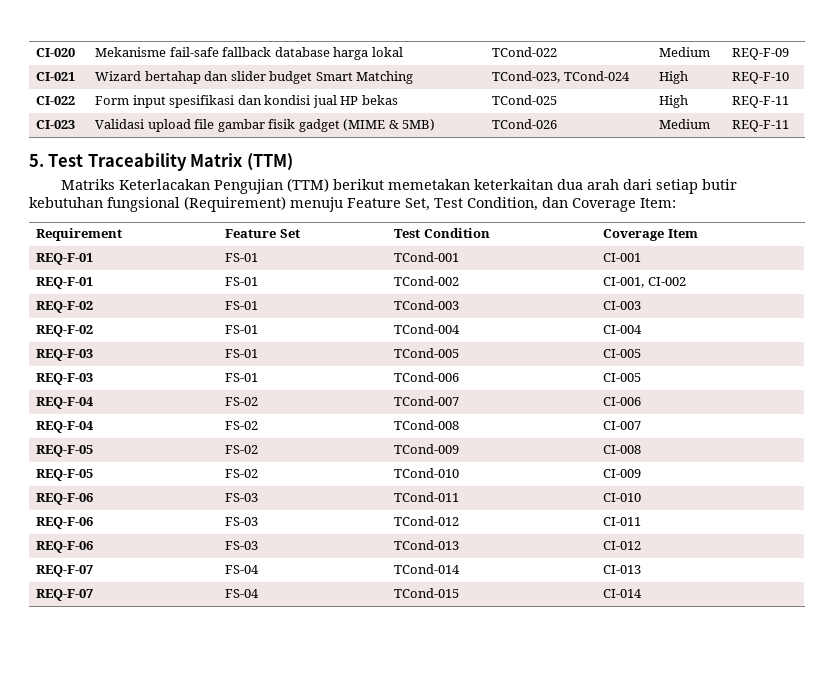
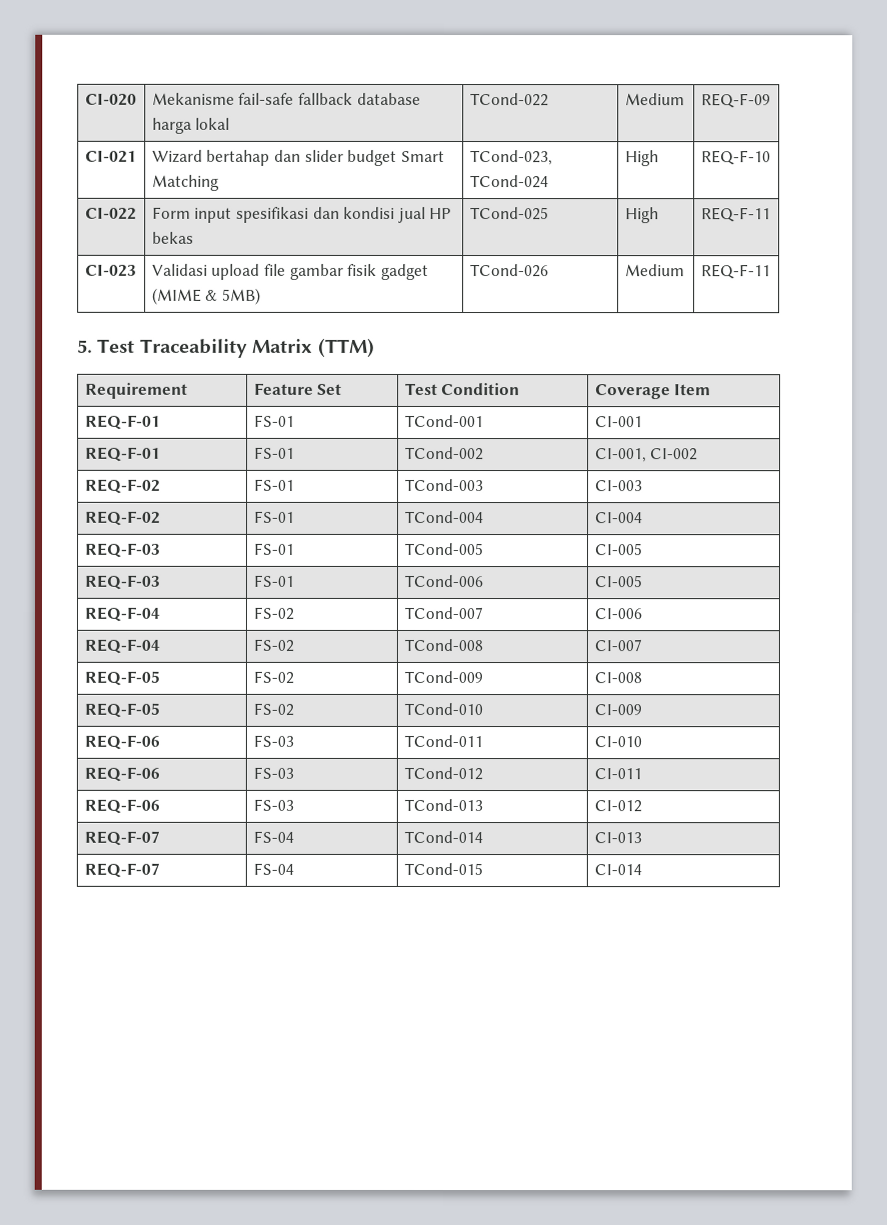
[60,178,737,194] [29,196,676,212] // Matriks Keterlacakan Pengujian (TTM) berikut memetakan keterkaitan dua arah dari setiap butir kebutuhan fungsional (Requirement) menuju Feature Set, Test Condition, dan Coverage Item: -> (375, 347) none

